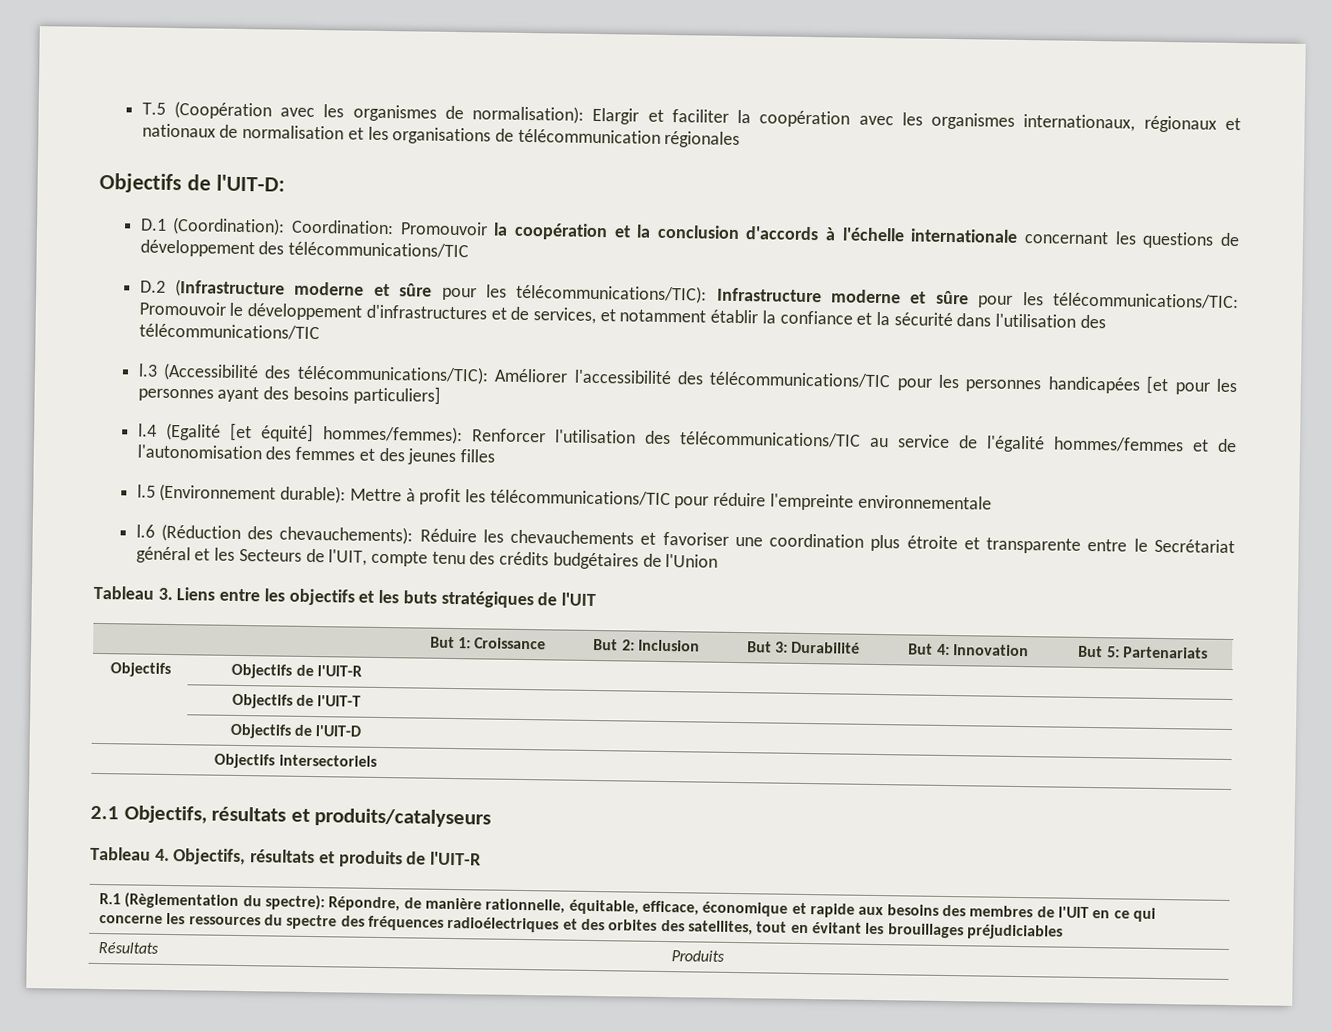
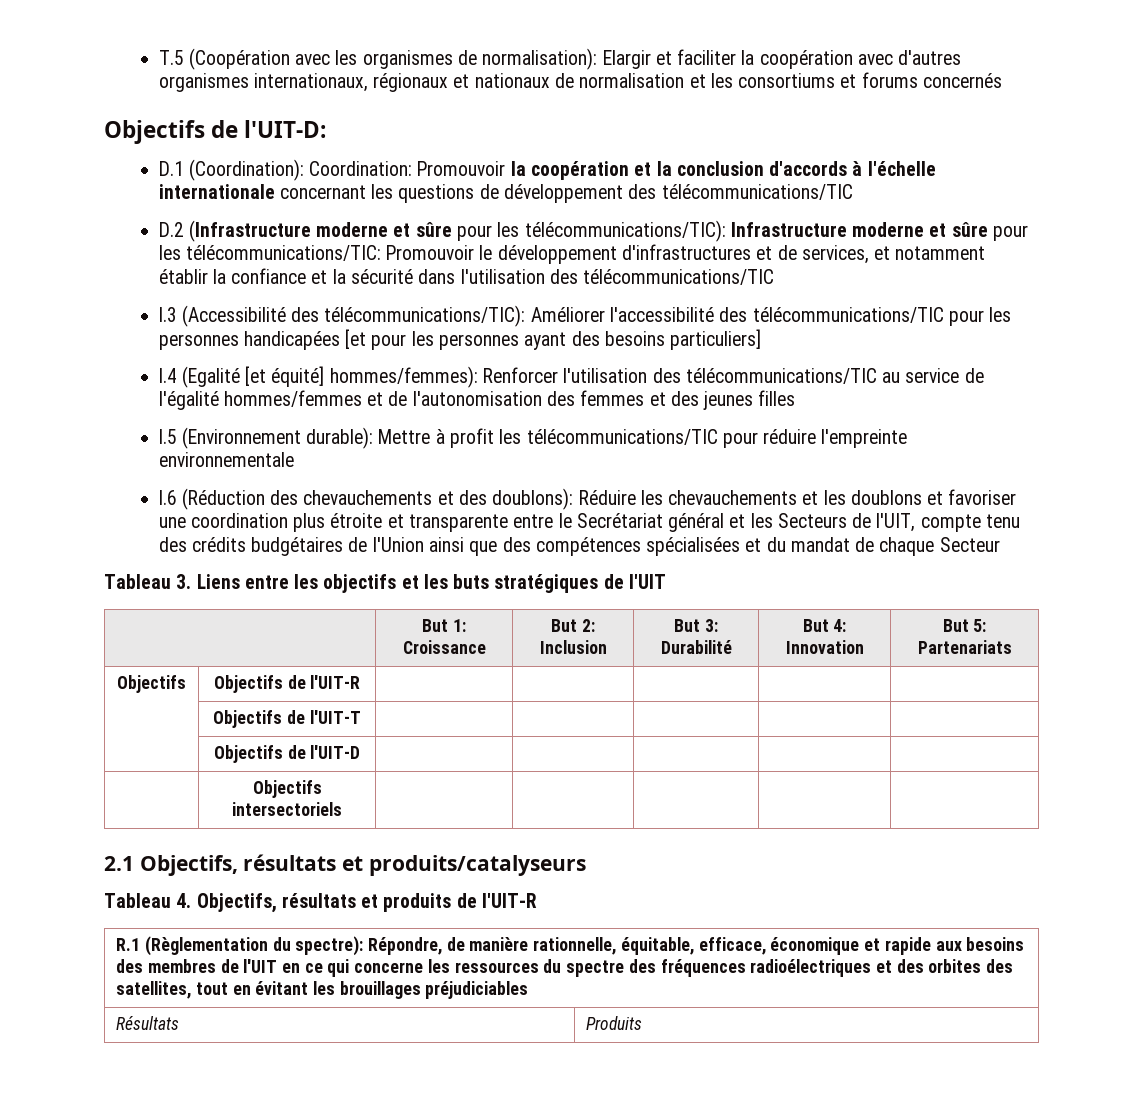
[901,112,923,126] les -> [898,50,962,65] d'autres
[392,127,741,149] organisations de télécommunication régionales -> [738,72,1002,88] consortiums et forums concernés
[279,525,414,545] chevauchements): -> [303,488,574,510] chevauchements et des doublons):
(657, 538) none -> [823,490,944,505] les doublons et
(719, 560) none -> [428,537,1000,556] ainsi que des compétences spécialisées et du mandat de chaque Secteur

